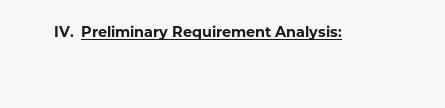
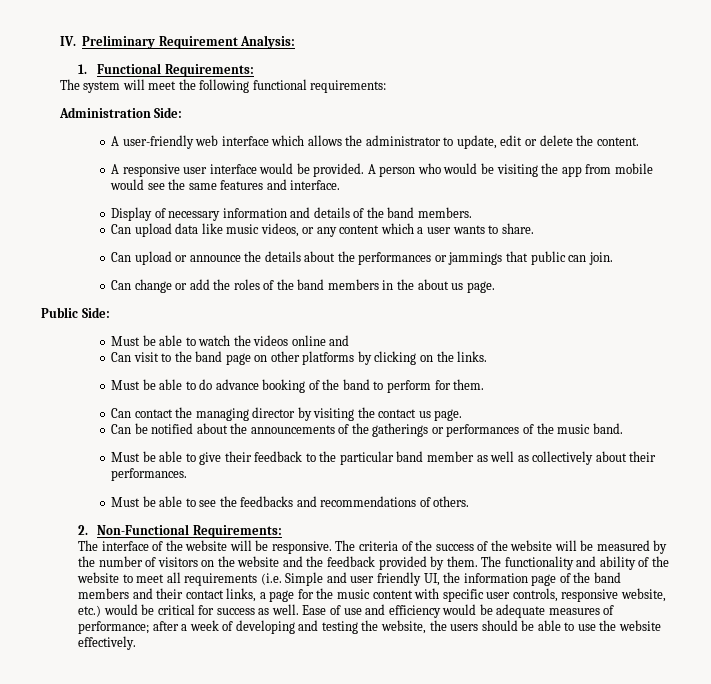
(343, 32) none -> [78,63,254,77] [59,79,387,93] [58,107,183,118] [111,135,639,149] [111,163,653,177] [110,179,341,190] [111,207,472,221] [111,223,534,237] [111,251,613,265] [111,279,495,293] [41,307,110,318] [111,335,350,346] [111,351,488,365] [111,379,485,393] [111,407,463,421] [111,423,623,437] [111,451,657,465] [111,468,188,481] [111,496,470,507] [78,524,282,538] [78,540,668,554] [78,556,669,570] [77,572,621,586] [78,588,666,602] [78,604,615,618] [78,620,661,634] [78,636,137,650] // 1. Functional Requirements: // The system will meet the following functional requirements: // Administration Side: // A user-friendly web interface which allows the administrator to update, edit or delete the content. // A responsive user interface would be provided. A person who would be visiting the app from mobile would see the same features and interface. // Display of necessary information and details of the band members. // Can upload data like music videos, or any content which a user wants to share. // Can upload or announce the details about the performances or jammings that public can join. // Can change or add the roles of the band members in the about us page. // Public Side: // Must be able to watch the videos online and // Can visit to the band page on other platforms by clicking on the links. // Must be able to do advance booking of the band to perform for them. // Can contact the managing director by visiting the contact us page. // Can be notified about the announcements of the gatherings or performances of the music band. // Must be able to give their feedback to the particular band member as well as collectively about their performances. // Must be able to see the feedbacks and recommendations of others. // 2. Non-Functional Requirements: // The interface of the website will be responsive. The criteria of the success of the website will be measured by the number of visitors on the website and the feedback provided by them. The functionality and ability of the website to meet all requirements (i.e. Simple and user friendly UI, the information page of the band members and their contact links, a page for the music content with specific user controls, responsive website, etc.) would be critical for success as well. Ease of use and efficiency would be adequate measures of performance; after a week of developing and testing the website, the users should be able to use the website effectively.

